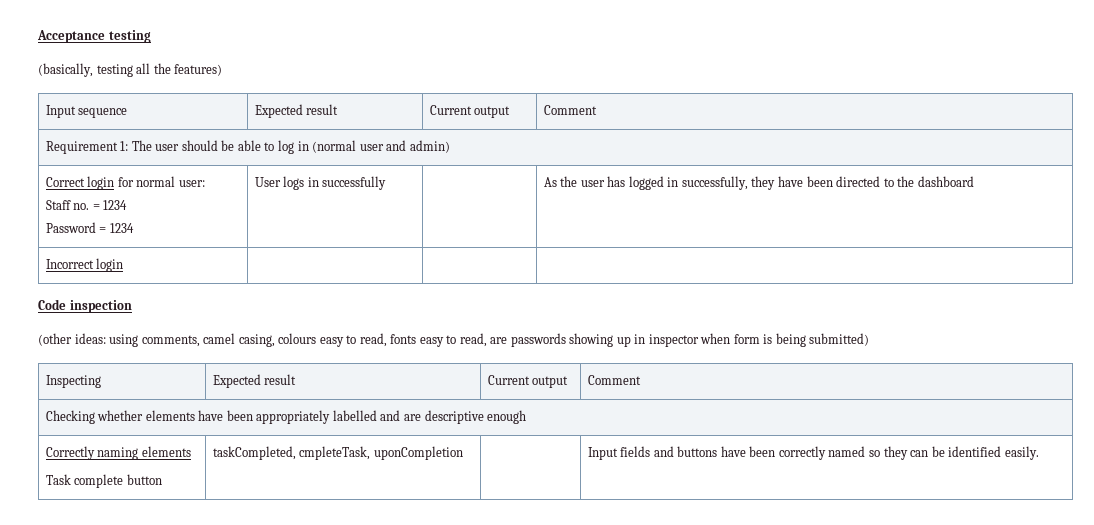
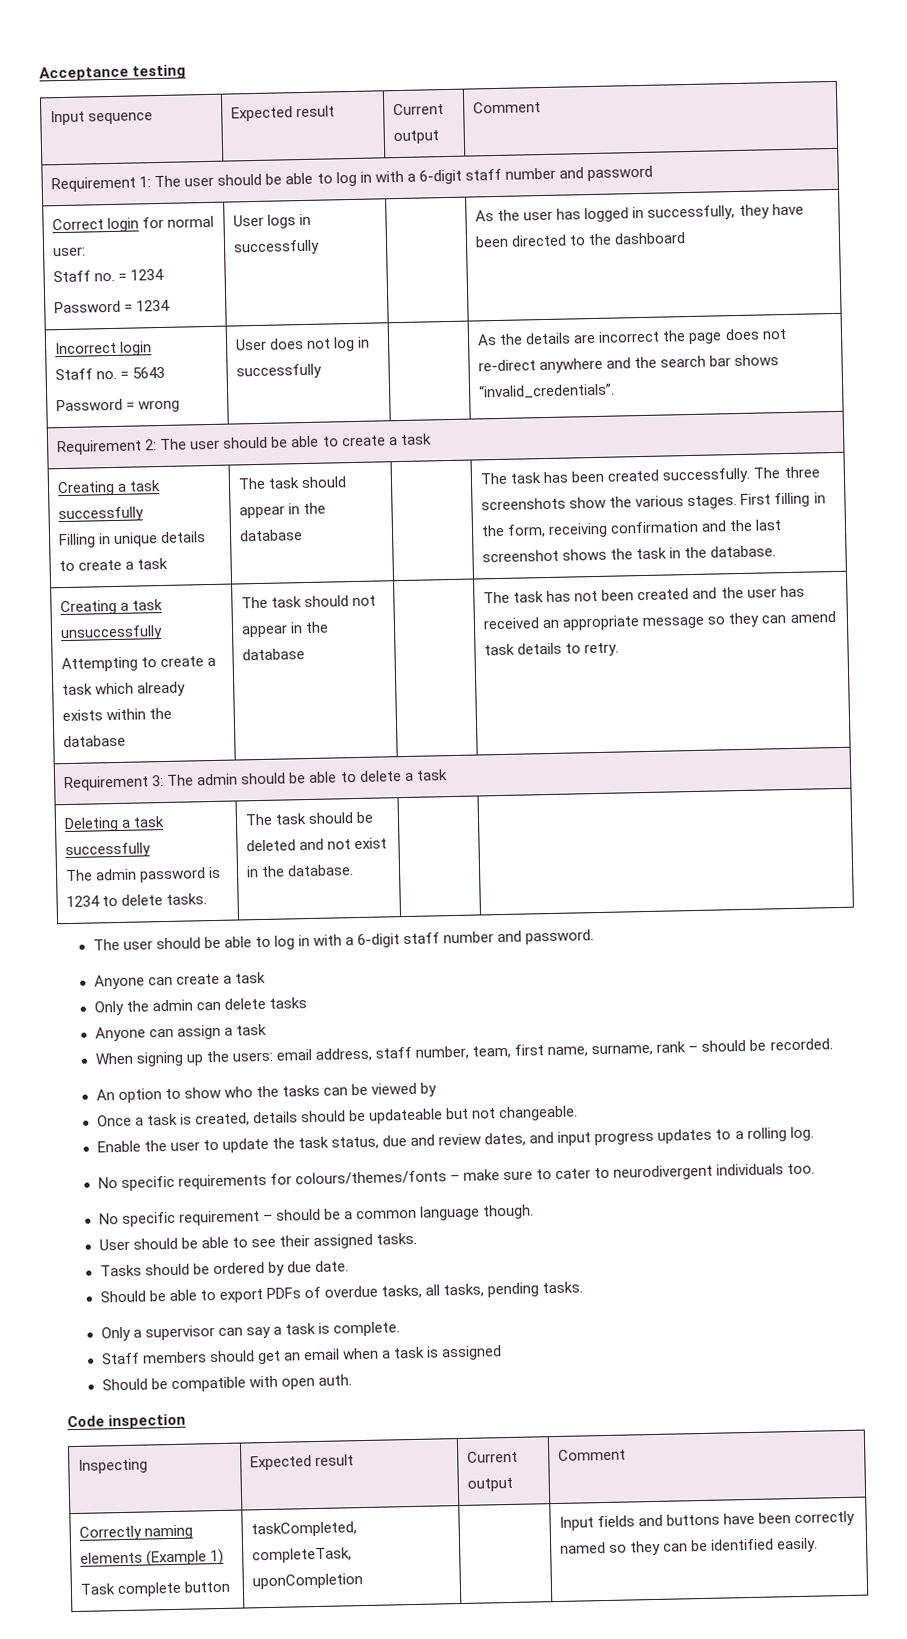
[38,63,223,77] // (basically, testing all the features) -> (187, 72) none
[312,140,450,153] (normal user and admin) -> [374,165,653,185] with a 6-digit staff number and password
[38,299,132,313] [38,333,870,347] | | | // Code inspection // (other ideas: using comments, camel casing, colours easy to read, fonts easy to read, are passwords showing up in inspector when form is being submitted) -> [55,366,166,381] [56,398,181,413] [235,336,371,352] [236,363,323,380] [477,328,787,346] [478,354,780,374] [478,382,616,400] [57,433,432,456] [57,480,162,497] [58,506,145,523] [58,531,207,549] [59,557,169,572] [238,476,348,490] [239,502,327,519] [239,529,304,542] [480,466,820,485] [481,492,826,511] [481,519,783,538] [482,545,777,563] [60,598,164,616] [60,624,164,642] [61,656,217,673] [62,681,187,697] [62,707,173,722] [63,734,127,748] [241,595,377,609] [241,621,330,638] [242,648,306,661] [483,585,805,604] [483,611,836,631] [484,642,620,657] [64,769,448,792] [64,815,166,833] [65,842,152,859] [65,866,222,883] [66,893,208,908] [245,811,375,826] [246,837,388,852] [246,864,355,878] [92,929,595,951] [93,971,266,990] [93,997,307,1016] [94,1023,267,1042] [94,1038,833,1067] [95,1082,438,1104] [96,1105,579,1127] [96,1126,814,1153] [97,1163,816,1191] [98,1204,535,1227] [98,1232,418,1251] [99,1260,349,1277] [99,1281,584,1303] [100,1321,401,1342] [101,1345,503,1365] [101,1374,352,1392] [67,1413,187,1430] // Staff no. = 5643 // Password = wrong | User does not log in successfully | | As the details are incorrect the page does not re-direct anywhere and the search bar shows “invalid_credentials”. // Requirement 2: The user should be able to create a task // Creating a task successfully // Filling in unique details to create a task | The task should appear in the database | | The task has been created successfully. The three screenshots show the various stages. First filling in the form, receiving confirmation and the last screenshot shows the task in the database. // Creating a task unsuccessfully // Attempting to create a task which already exists within the database | The task should not appear in the database | | The task has not been created and the user has received an appropriate message so they can amend task details to retry. // Requirement 3: The admin should be able to delete a task // Deleting a task successfully // The admin password is 1234 to delete tasks. | The task should be deleted and not exist in the database. | | // The user should be able to log in with a 6-digit staff number and password. // Anyone can create a task // Only the admin can delete tasks // Anyone can assign a task // When signing up the users: email address, staff number, team, first name, surname, rank – should be recorded. // An option to show who the tasks can be viewed by // Once a task is created, details should be updateable but not changeable. // Enable the user to update the task status, due and review dates, and input progress updates to a rolling log. // No specific requirements for colours/themes/fonts – make sure to cater to neurodivergent individuals too. // No specific requirement – should be a common language though. // User should be able to see their assigned tasks. // Tasks should be ordered by due date. // Should be able to export PDFs of overdue tasks, all tasks, pending tasks. // Only a supervisor can say a task is complete. // Staff members should get an email when a task is assigned // Should be compatible with open auth. // Code inspection
[45,410,527,424] // Checking whether elements have been appropriately labelled and are descriptive enough -> (627, 1454) none
(191, 451) none -> [146,1548,225,1567] (Example 1)
[299,446,371,460] cmpleteTask, -> [252,1547,353,1564] completeTask,

